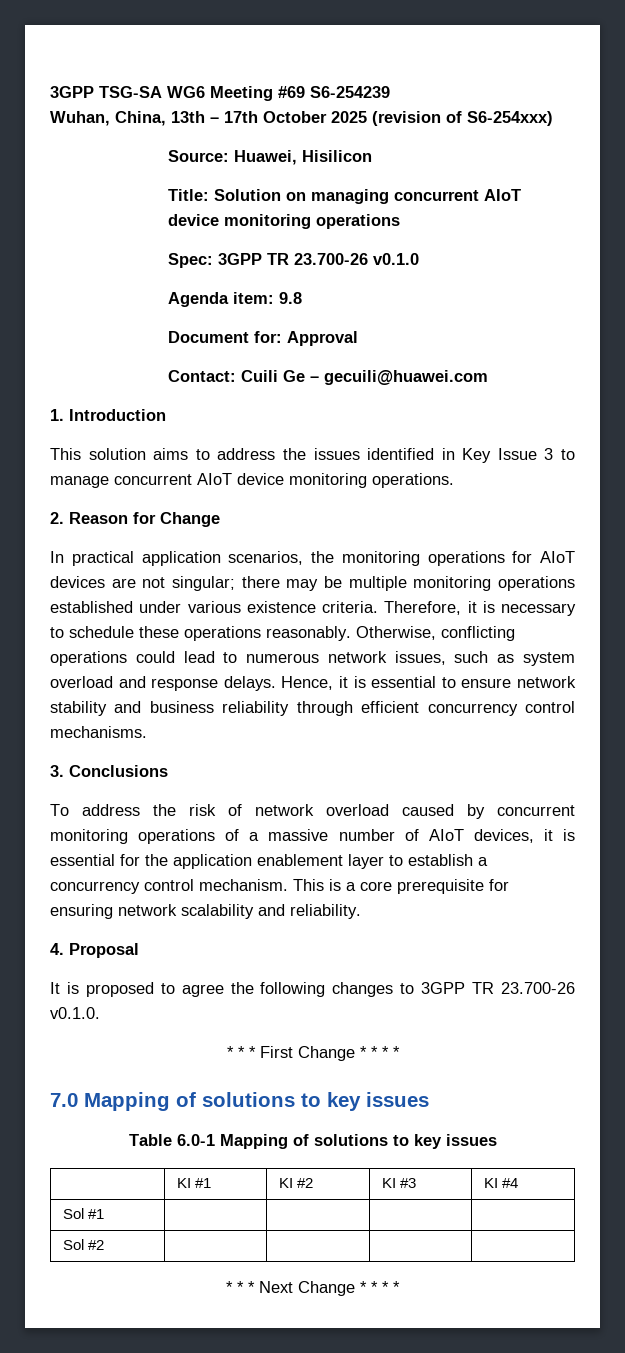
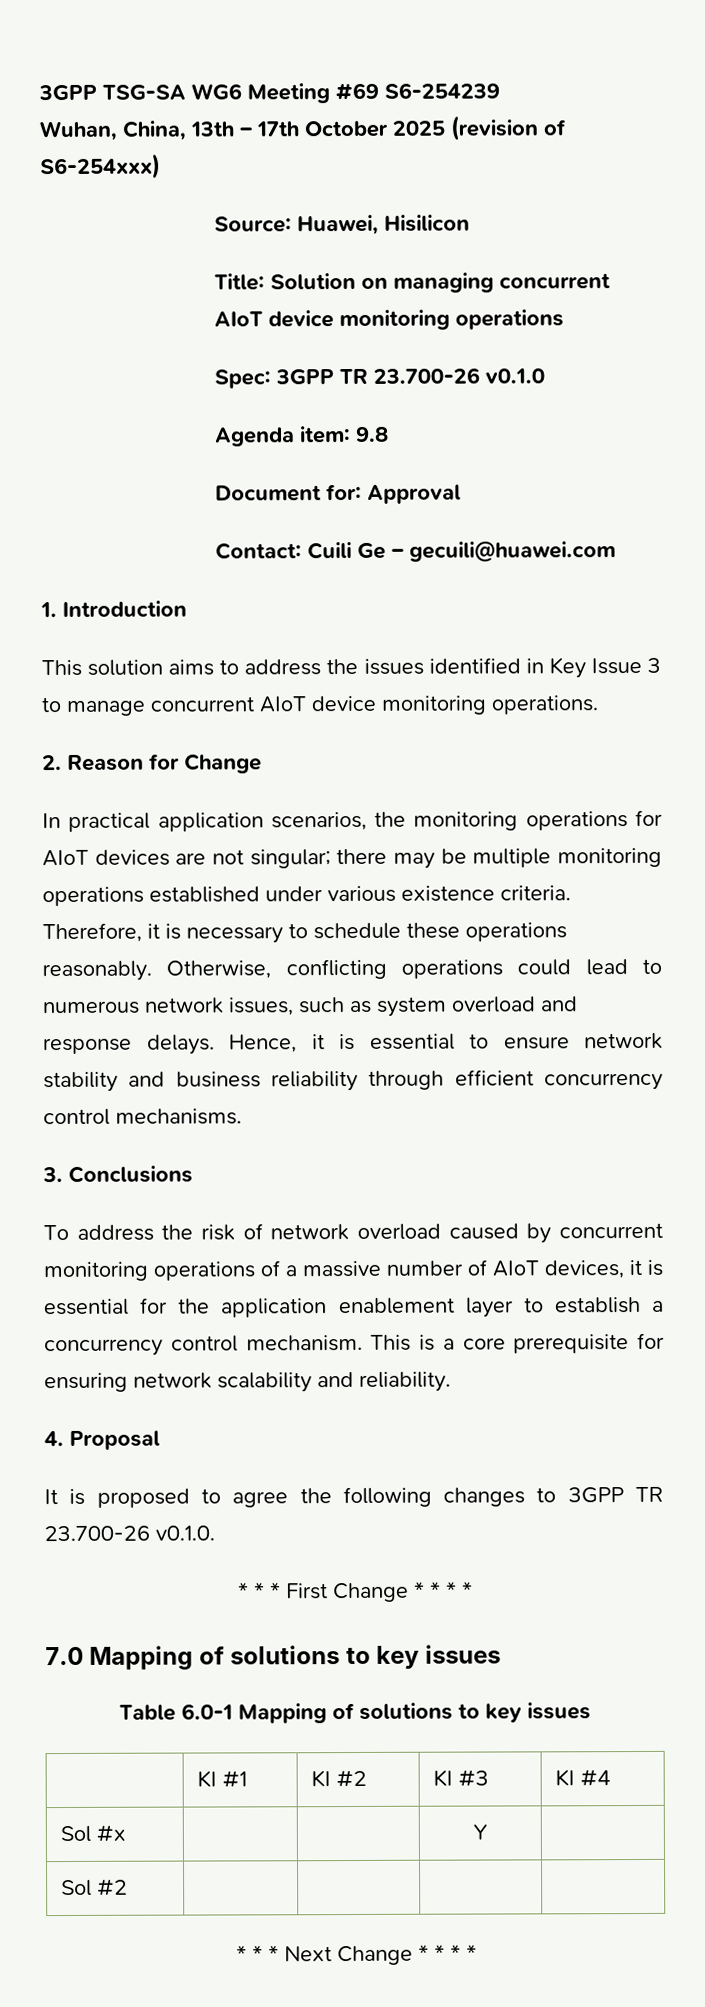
[87,1209,104,1219] #1 | | | -> [96,1824,127,1842] [473,1824,488,1840] #x | | | Y

